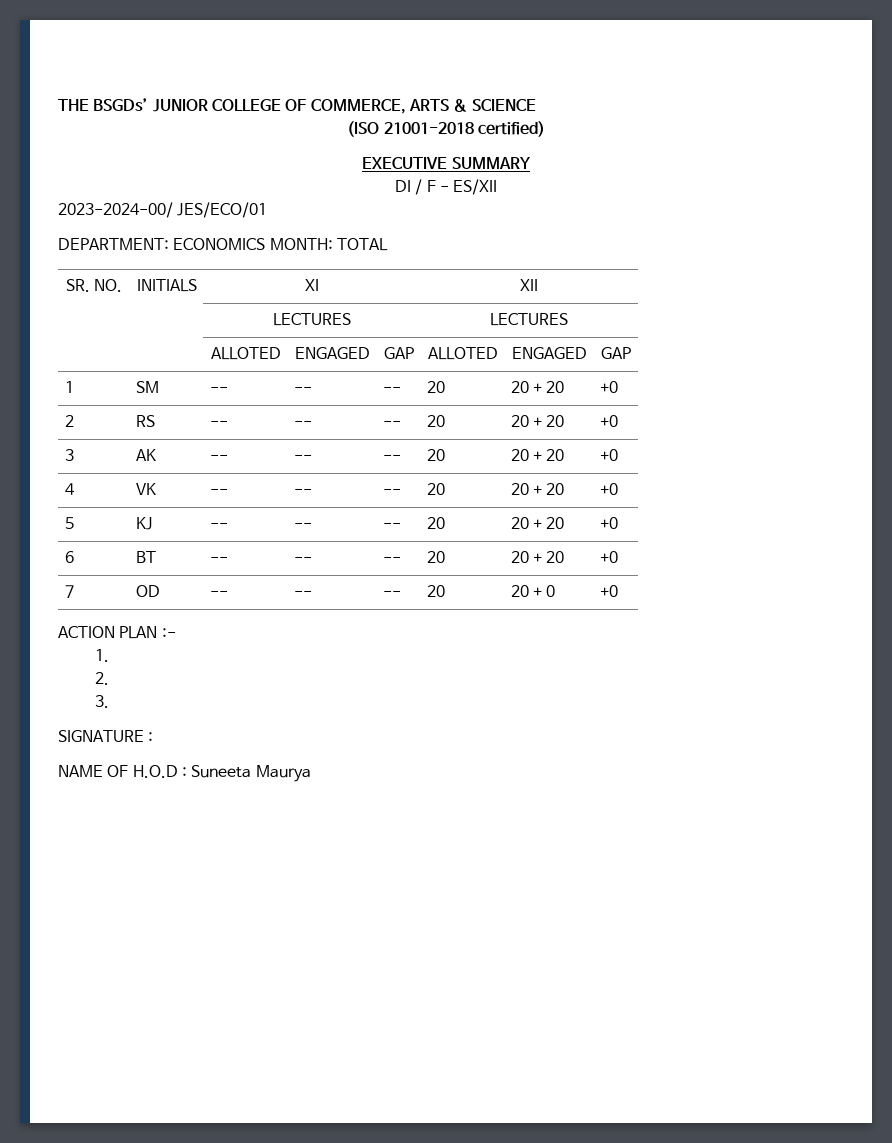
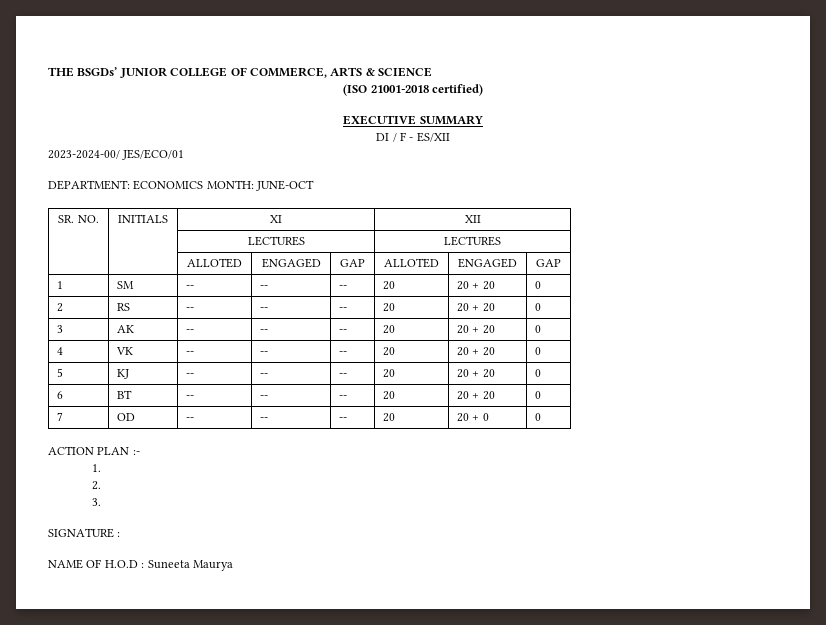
[336,238,388,251] TOTAL -> [256,180,315,191] JUNE-OCT
[599,381,618,393] +0 -> [535,281,542,289] 0
[599,415,618,427] +0 -> [535,303,542,311] 0
[599,449,618,461] +0 -> [535,325,542,333] 0
[599,483,618,495] +0 -> [535,347,542,355] 0
[599,517,618,529] +0 -> [535,369,542,377] 0
[599,551,618,563] +0 -> [535,391,542,399] 0
[599,585,618,597] +0 -> [535,413,542,421] 0

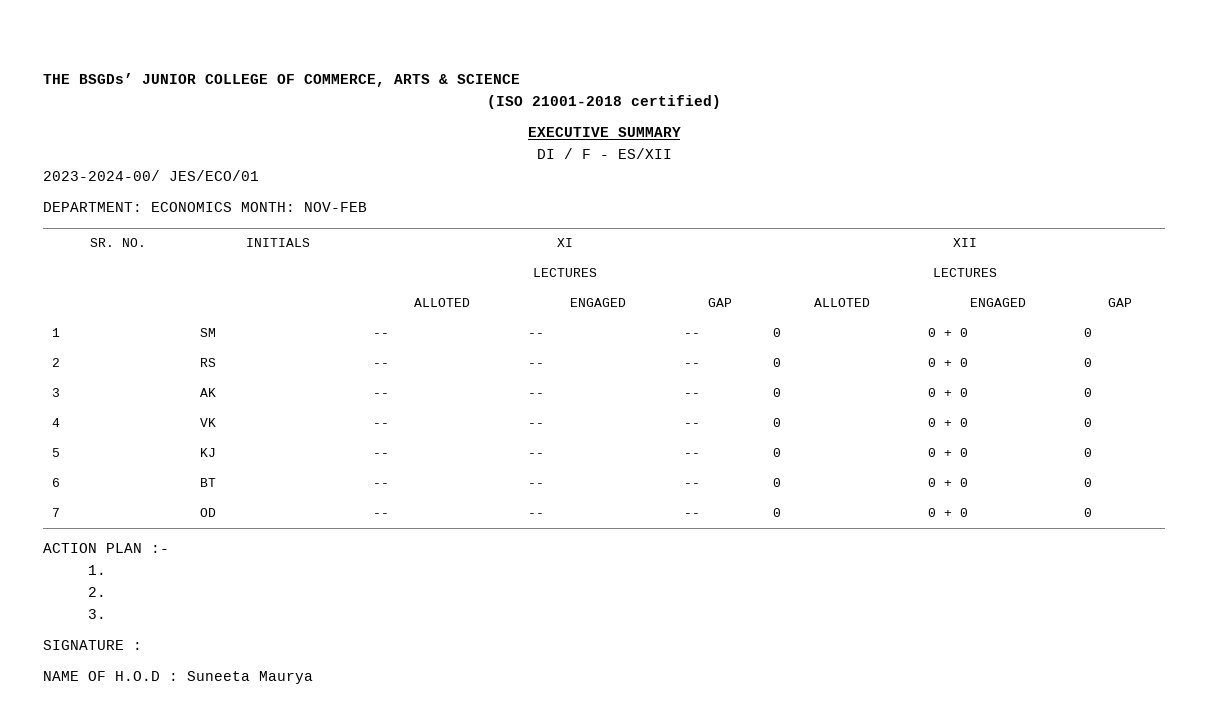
[256,180,315,191] JUNE-OCT -> [304,202,367,212] NOV-FEB
[383,281,396,290] [457,281,495,290] 20 | 20 + 20 -> [772,328,781,337] [927,328,968,337] 0 | 0 + 0
[383,303,396,312] [457,303,495,312] 20 | 20 + 20 -> [772,358,781,367] [927,358,968,367] 0 | 0 + 0
[383,325,396,334] [457,325,495,334] 20 | 20 + 20 -> [772,388,781,397] [927,388,968,397] 0 | 0 + 0
[383,347,396,356] [457,347,495,356] 20 | 20 + 20 -> [772,418,781,427] [927,418,968,427] 0 | 0 + 0
[383,369,396,378] [457,369,495,378] 20 | 20 + 20 -> [772,448,781,457] [927,448,968,457] 0 | 0 + 0
[383,391,396,400] [457,391,495,400] 20 | 20 + 20 -> [772,478,781,487] [927,478,968,487] 0 | 0 + 0
[383,413,396,422] [457,413,470,422] 20 | 20 -> [772,508,781,517] [927,508,936,517] 0 | 0

